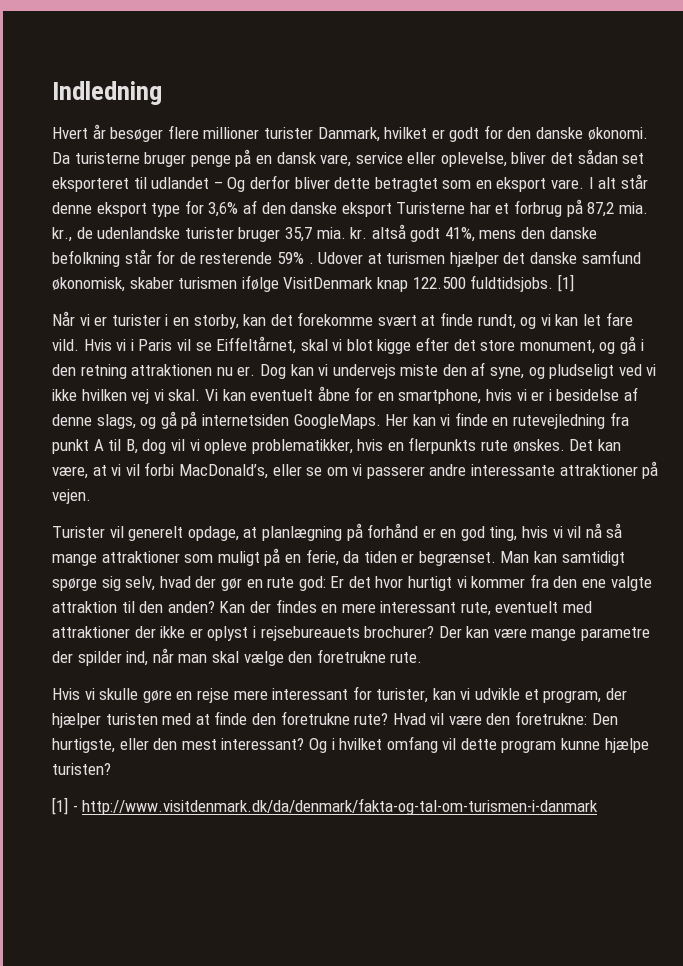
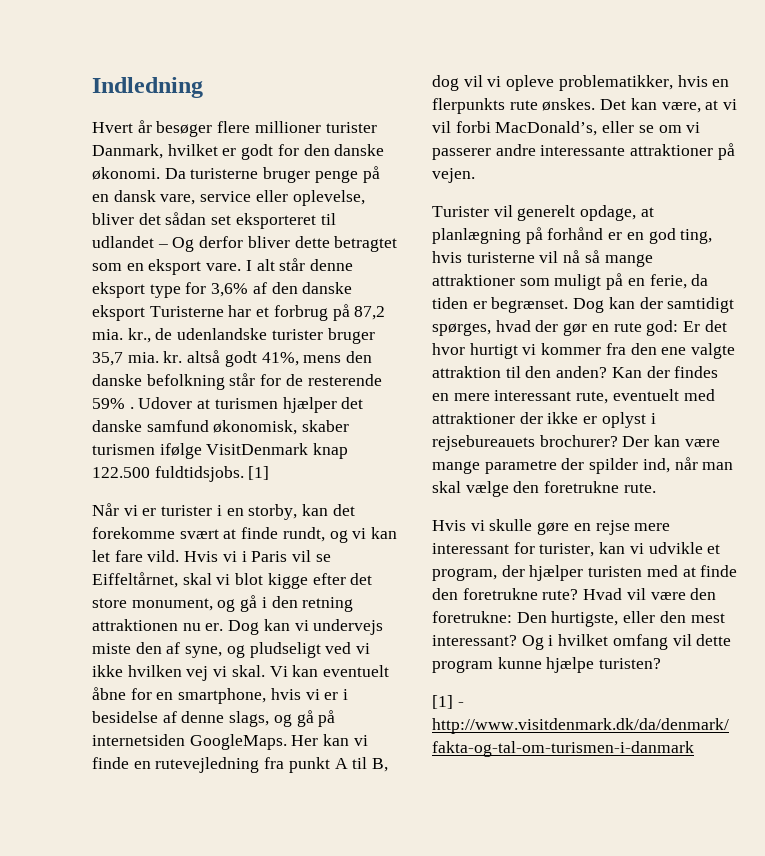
[552,526,563,538] vi -> [466,252,535,263] turisterne
[500,551,625,566] [52,576,156,591] Man kan samtidigt spørge sig selv, -> [573,297,735,313] [432,323,491,336] Dog kan der samtidigt spørges,

